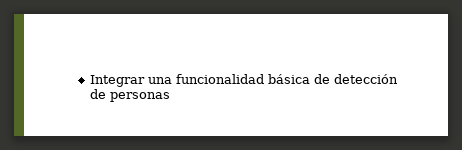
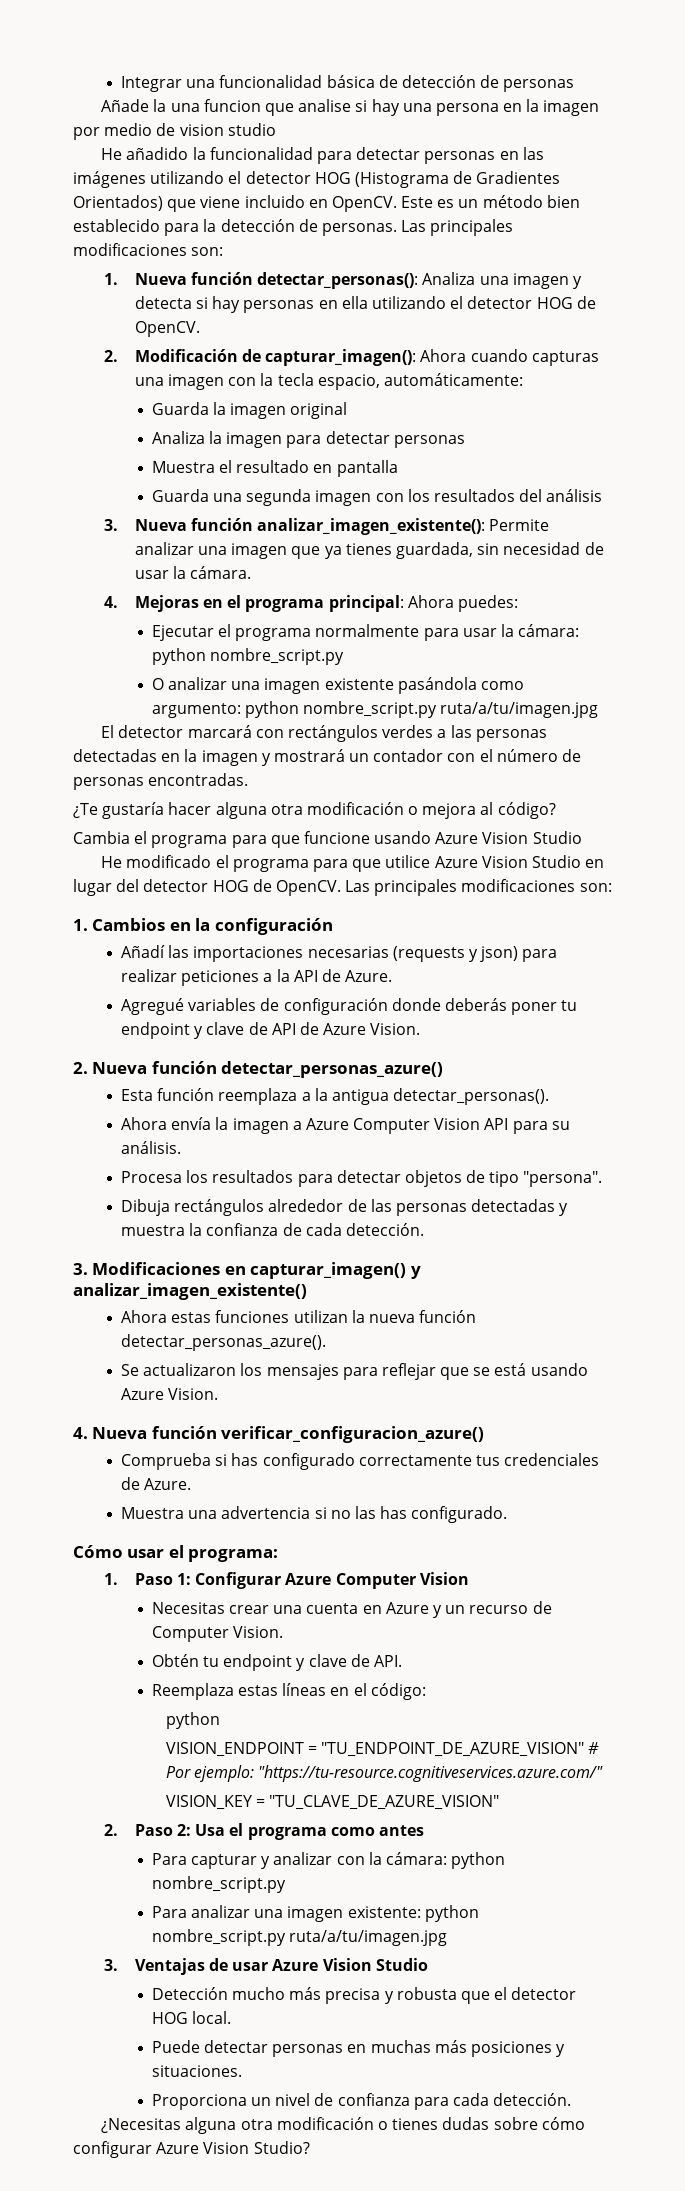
(171, 97) none -> [101,99,600,116] [73,123,276,140] [101,147,544,164] [73,171,561,188] [73,195,580,212] [73,219,514,236] [73,243,224,256] [103,272,582,289] [134,296,596,313] [134,321,200,337] [103,349,599,366] [134,373,523,390] [151,402,348,419] [151,431,465,448] [151,460,398,477] [151,489,603,506] [103,518,550,535] [134,542,604,559] [134,566,252,579] [103,595,518,612] [151,624,580,641] [151,648,345,665] [151,677,525,694] [151,701,599,718] [101,725,547,742] [73,749,582,766] [73,773,249,790] [73,802,556,819] [73,831,582,848] [101,855,605,872] [73,879,612,896] [73,918,333,935] [120,945,558,962] [120,969,393,986] [120,998,578,1015] [120,1022,421,1039] [73,1061,444,1078] [120,1088,550,1105] [120,1117,570,1134] [120,1141,181,1154] [120,1170,603,1187] [120,1199,569,1216] [120,1223,424,1236] [73,1262,421,1279] [73,1283,307,1300] [120,1310,477,1323] [120,1334,326,1351] [120,1363,588,1380] [120,1388,219,1400] [73,1426,485,1443] [120,1453,600,1470] [120,1477,192,1490] [120,1506,508,1523] [73,1545,279,1562] [103,1572,469,1589] [151,1601,552,1618] [151,1626,284,1642] [151,1654,403,1671] [151,1683,426,1700] [165,1712,220,1729] [165,1742,600,1757] [165,1765,604,1782] [165,1795,500,1810] [103,1823,424,1840] [151,1852,506,1869] [151,1876,286,1893] [151,1905,479,1922] [151,1929,448,1946] [103,1958,428,1975] [151,1987,577,2004] [151,2011,232,2024] [151,2040,566,2057] [151,2065,242,2077] [151,2093,572,2110] [101,2117,585,2134] [73,2141,310,2158] // Añade la una funcion que analise si hay una persona en la imagen por medio de vision studio // He añadido la funcionalidad para detectar personas en las imágenes utilizando el detector HOG (Histograma de Gradientes Orientados) que viene incluido en OpenCV. Este es un método bien establecido para la detección de personas. Las principales modificaciones son: // 1. Nueva función detectar_personas(): Analiza una imagen y detecta si hay personas en ella utilizando el detector HOG de OpenCV. // 2. Modificación de capturar_imagen(): Ahora cuando capturas una imagen con la tecla espacio, automáticamente: // Guarda la imagen original // Analiza la imagen para detectar personas // Muestra el resultado en pantalla // Guarda una segunda imagen con los resultados del análisis // 3. Nueva función analizar_imagen_existente(): Permite analizar una imagen que ya tienes guardada, sin necesidad de usar la cámara. // 4. Mejoras en el programa principal: Ahora puedes: // Ejecutar el programa normalmente para usar la cámara: python nombre_script.py // O analizar una imagen existente pasándola como argumento: python nombre_script.py ruta/a/tu/imagen.jpg // El detector marcará con rectángulos verdes a las personas detectadas en la imagen y mostrará un contador con el número de personas encontradas. // ¿Te gustaría hacer alguna otra modificación o mejora al código? // Cambia el programa para que funcione usando Azure Vision Studio // He modificado el programa para que utilice Azure Vision Studio en lugar del detector HOG de OpenCV. Las principales modificaciones son: // 1. Cambios en la configuración // Añadí las importaciones necesarias (requests y json) para realizar peticiones a la API de Azure. // Agregué variables de configuración donde deberás poner tu endpoint y clave de API de Azure Vision. // 2. Nueva función detectar_personas_azure() // Esta función reemplaza a la antigua detectar_personas(). // Ahora envía la imagen a Azure Computer Vision API para su análisis. // Procesa los resultados para detectar objetos de tipo "persona". // Dibuja rectángulos alrededor de las personas detectadas y muestra la confianza de cada detección. // 3. Modificaciones en capturar_imagen() y analizar_imagen_existente() // Ahora estas funciones utilizan la nueva función detectar_personas_azure(). // Se actualizaron los mensajes para reflejar que se está usando Azure Vision. // 4. Nueva función verificar_configuracion_azure() // Comprueba si has configurado correctamente tus credenciales de Azure. // Muestra una advertencia si no las has configurado. // Cómo usar el programa: // 1. Paso 1: Configurar Azure Computer Vision // Necesitas crear una cuenta en Azure y un recurso de Computer Vision. // Obtén tu endpoint y clave de API. // Reemplaza estas líneas en el código: // python // VISION_ENDPOINT = "TU_ENDPOINT_DE_AZURE_VISION" # Por ejemplo: "https://tu-resource.cognitiveservices.azure.com/" // VISION_KEY = "TU_CLAVE_DE_AZURE_VISION" // 2. Paso 2: Usa el programa como antes // Para capturar y analizar con la cámara: python nombre_script.py // Para analizar una imagen existente: python nombre_script.py ruta/a/tu/imagen.jpg // 3. Ventajas de usar Azure Vision Studio // Detección mucho más precisa y robusta que el detector HOG local. // Puede detectar personas en muchas más posiciones y situaciones. // Proporciona un nivel de confianza para cada detección. // ¿Necesitas alguna otra modificación o tienes dudas sobre cómo configurar Azure Vision Studio?

